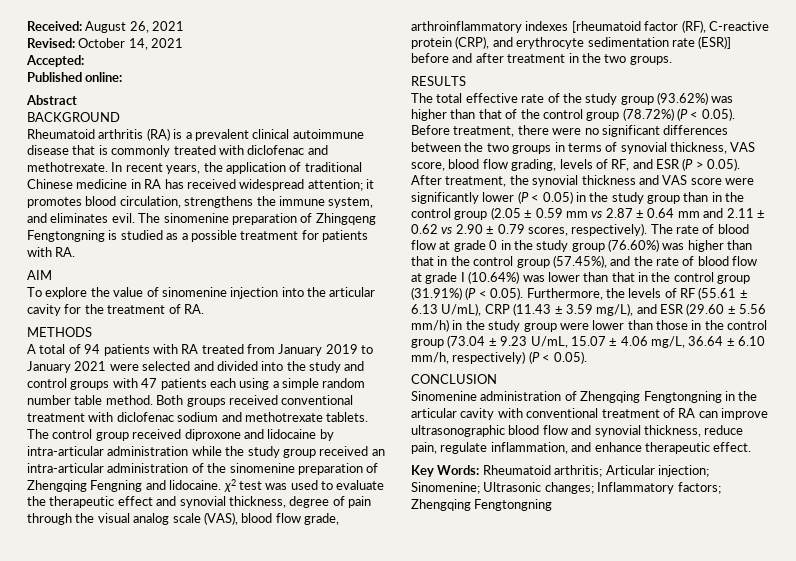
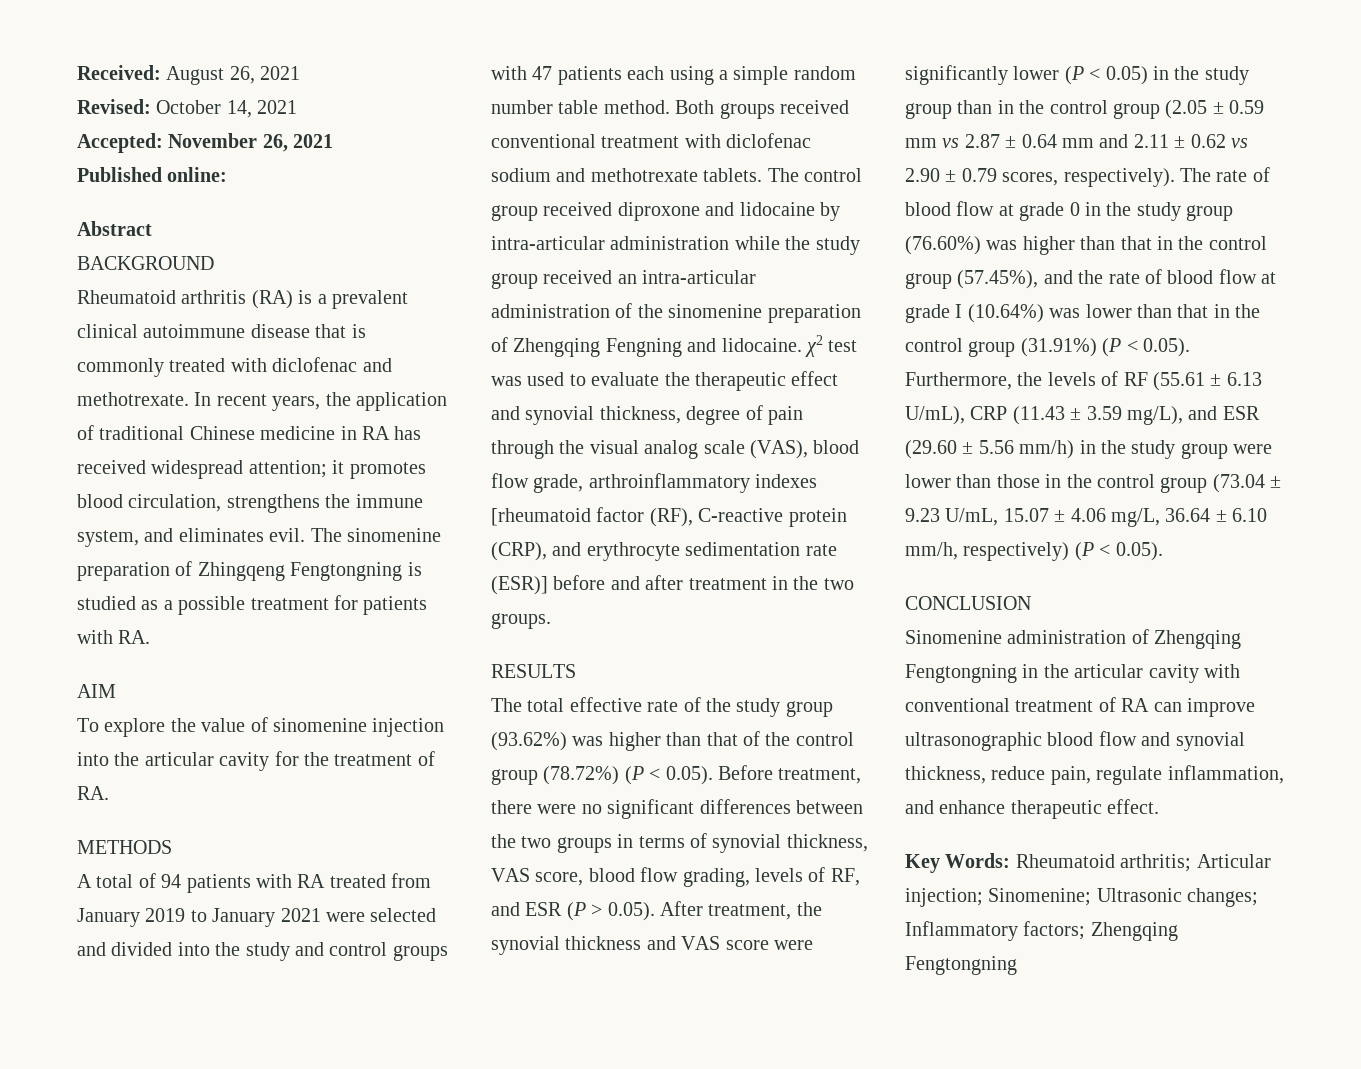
(84, 61) none -> [168,133,334,152] November 26, 2021

